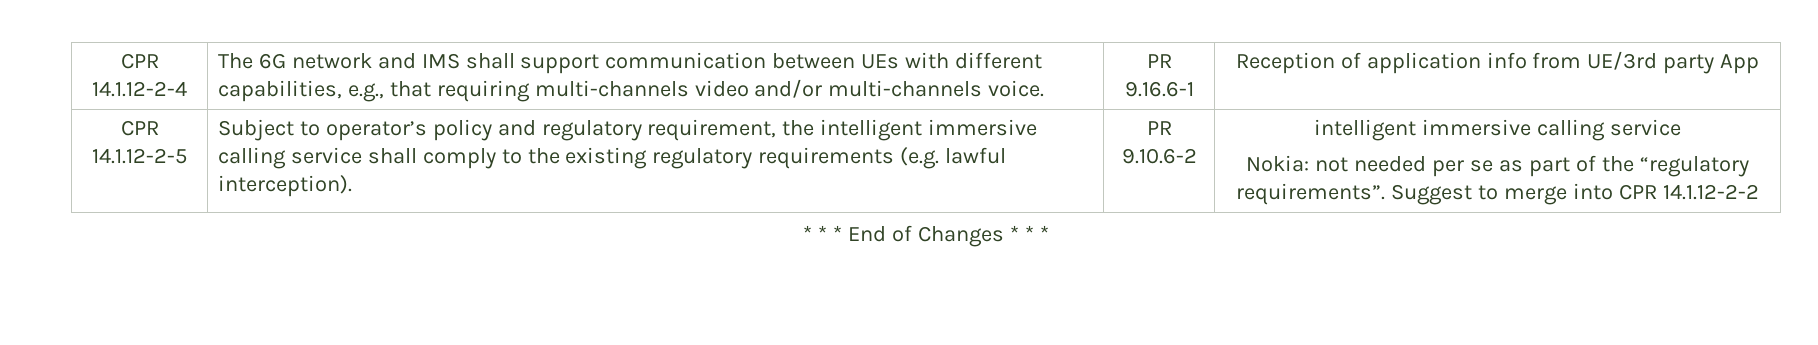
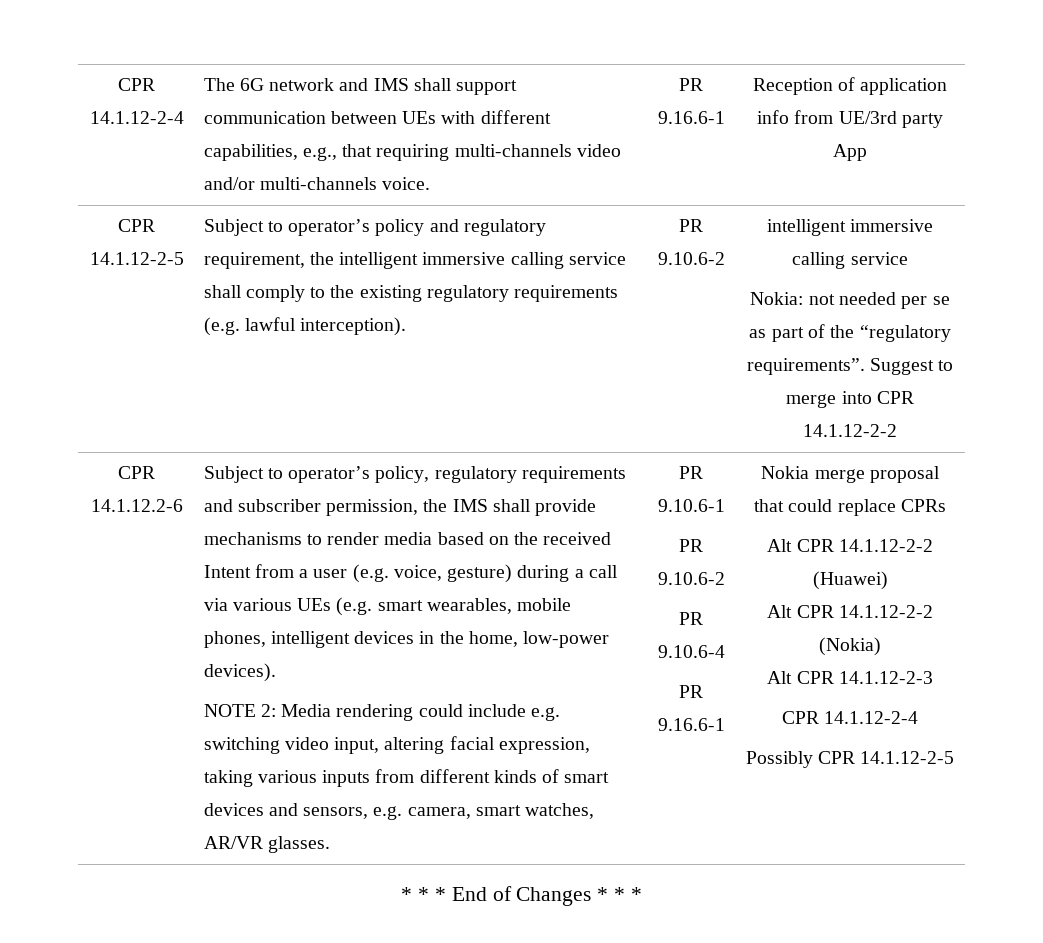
(1759, 192) none -> [118,466,155,479] [90,499,183,512] [203,466,626,483] [203,499,597,516] [203,532,612,545] [203,564,618,583] [203,597,572,616] [203,631,610,648] [203,663,276,682] [203,704,561,721] [203,736,590,754] [203,769,610,787] [203,803,595,820] [203,836,330,853] [679,466,703,479] [657,499,725,512] [679,539,703,552] [657,572,725,585] [679,612,703,625] [657,645,725,658] [679,685,703,698] [657,718,725,731] [761,466,940,483] [754,499,946,516] [767,539,933,552] [812,571,888,590] [767,605,933,618] [819,637,881,656] [767,671,933,684] [781,711,919,724] [745,751,955,768] // CPR 14.1.12.2-6 | Subject to operator’s policy, regulatory requirements and subscriber permission, the IMS shall provide mechanisms to render media based on the received Intent from a user (e.g. voice, gesture) during a call via various UEs (e.g. smart wearables, mobile phones, intelligent devices in the home, low-power devices). // NOTE 2: Media rendering could include e.g. switching video input, altering facial expression, taking various inputs from different kinds of smart devices and sensors, e.g. camera, smart watches, AR/VR glasses. | PR 9.10.6-1 // PR 9.10.6-2 // PR 9.10.6-4 // PR 9.16.6-1 | Nokia merge proposal that could replace CPRs // Alt CPR 14.1.12-2-2 (Huawei) // Alt CPR 14.1.12-2-2 (Nokia) // Alt CPR 14.1.12-2-3 // CPR 14.1.12-2-4 // Possibly CPR 14.1.12-2-5

